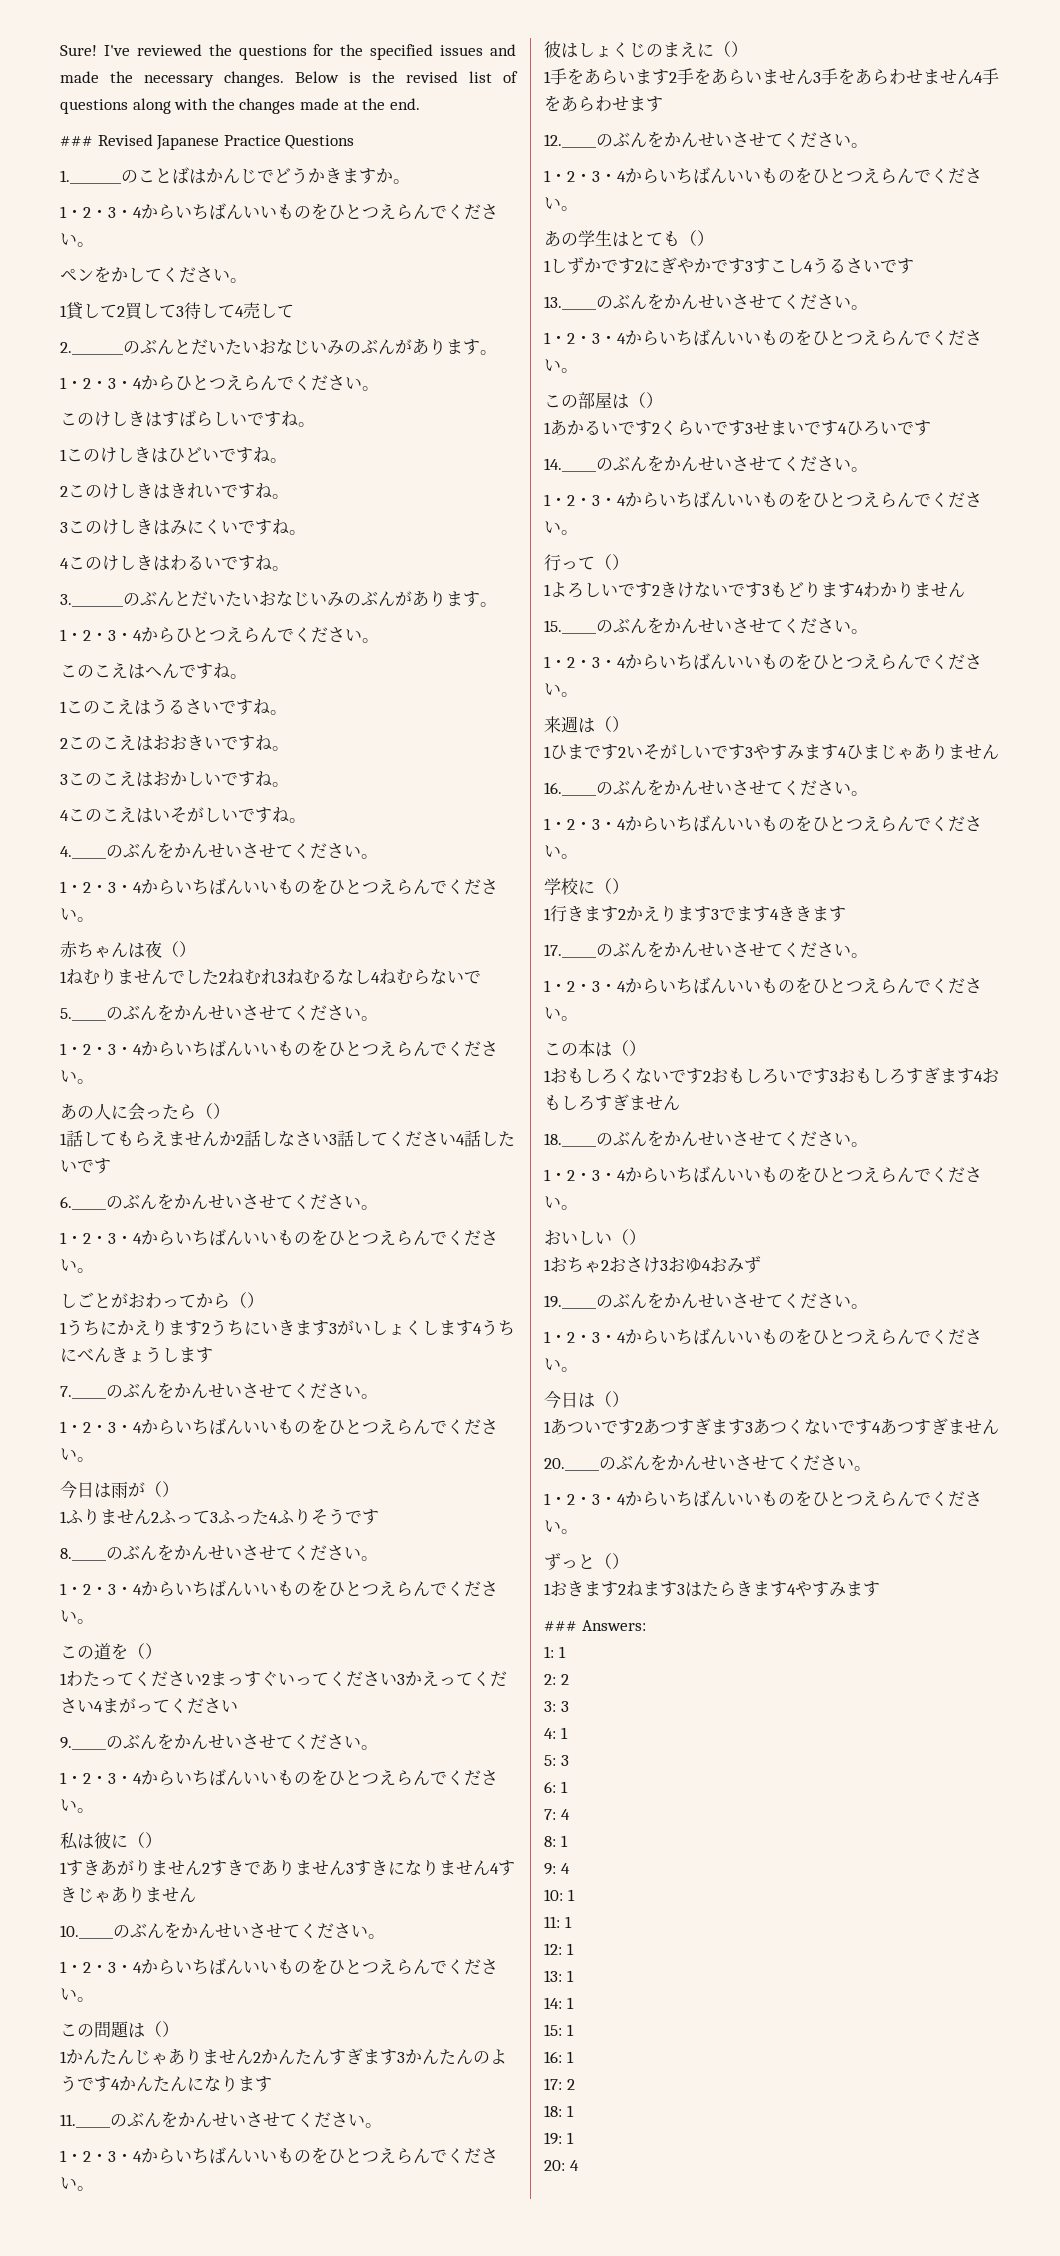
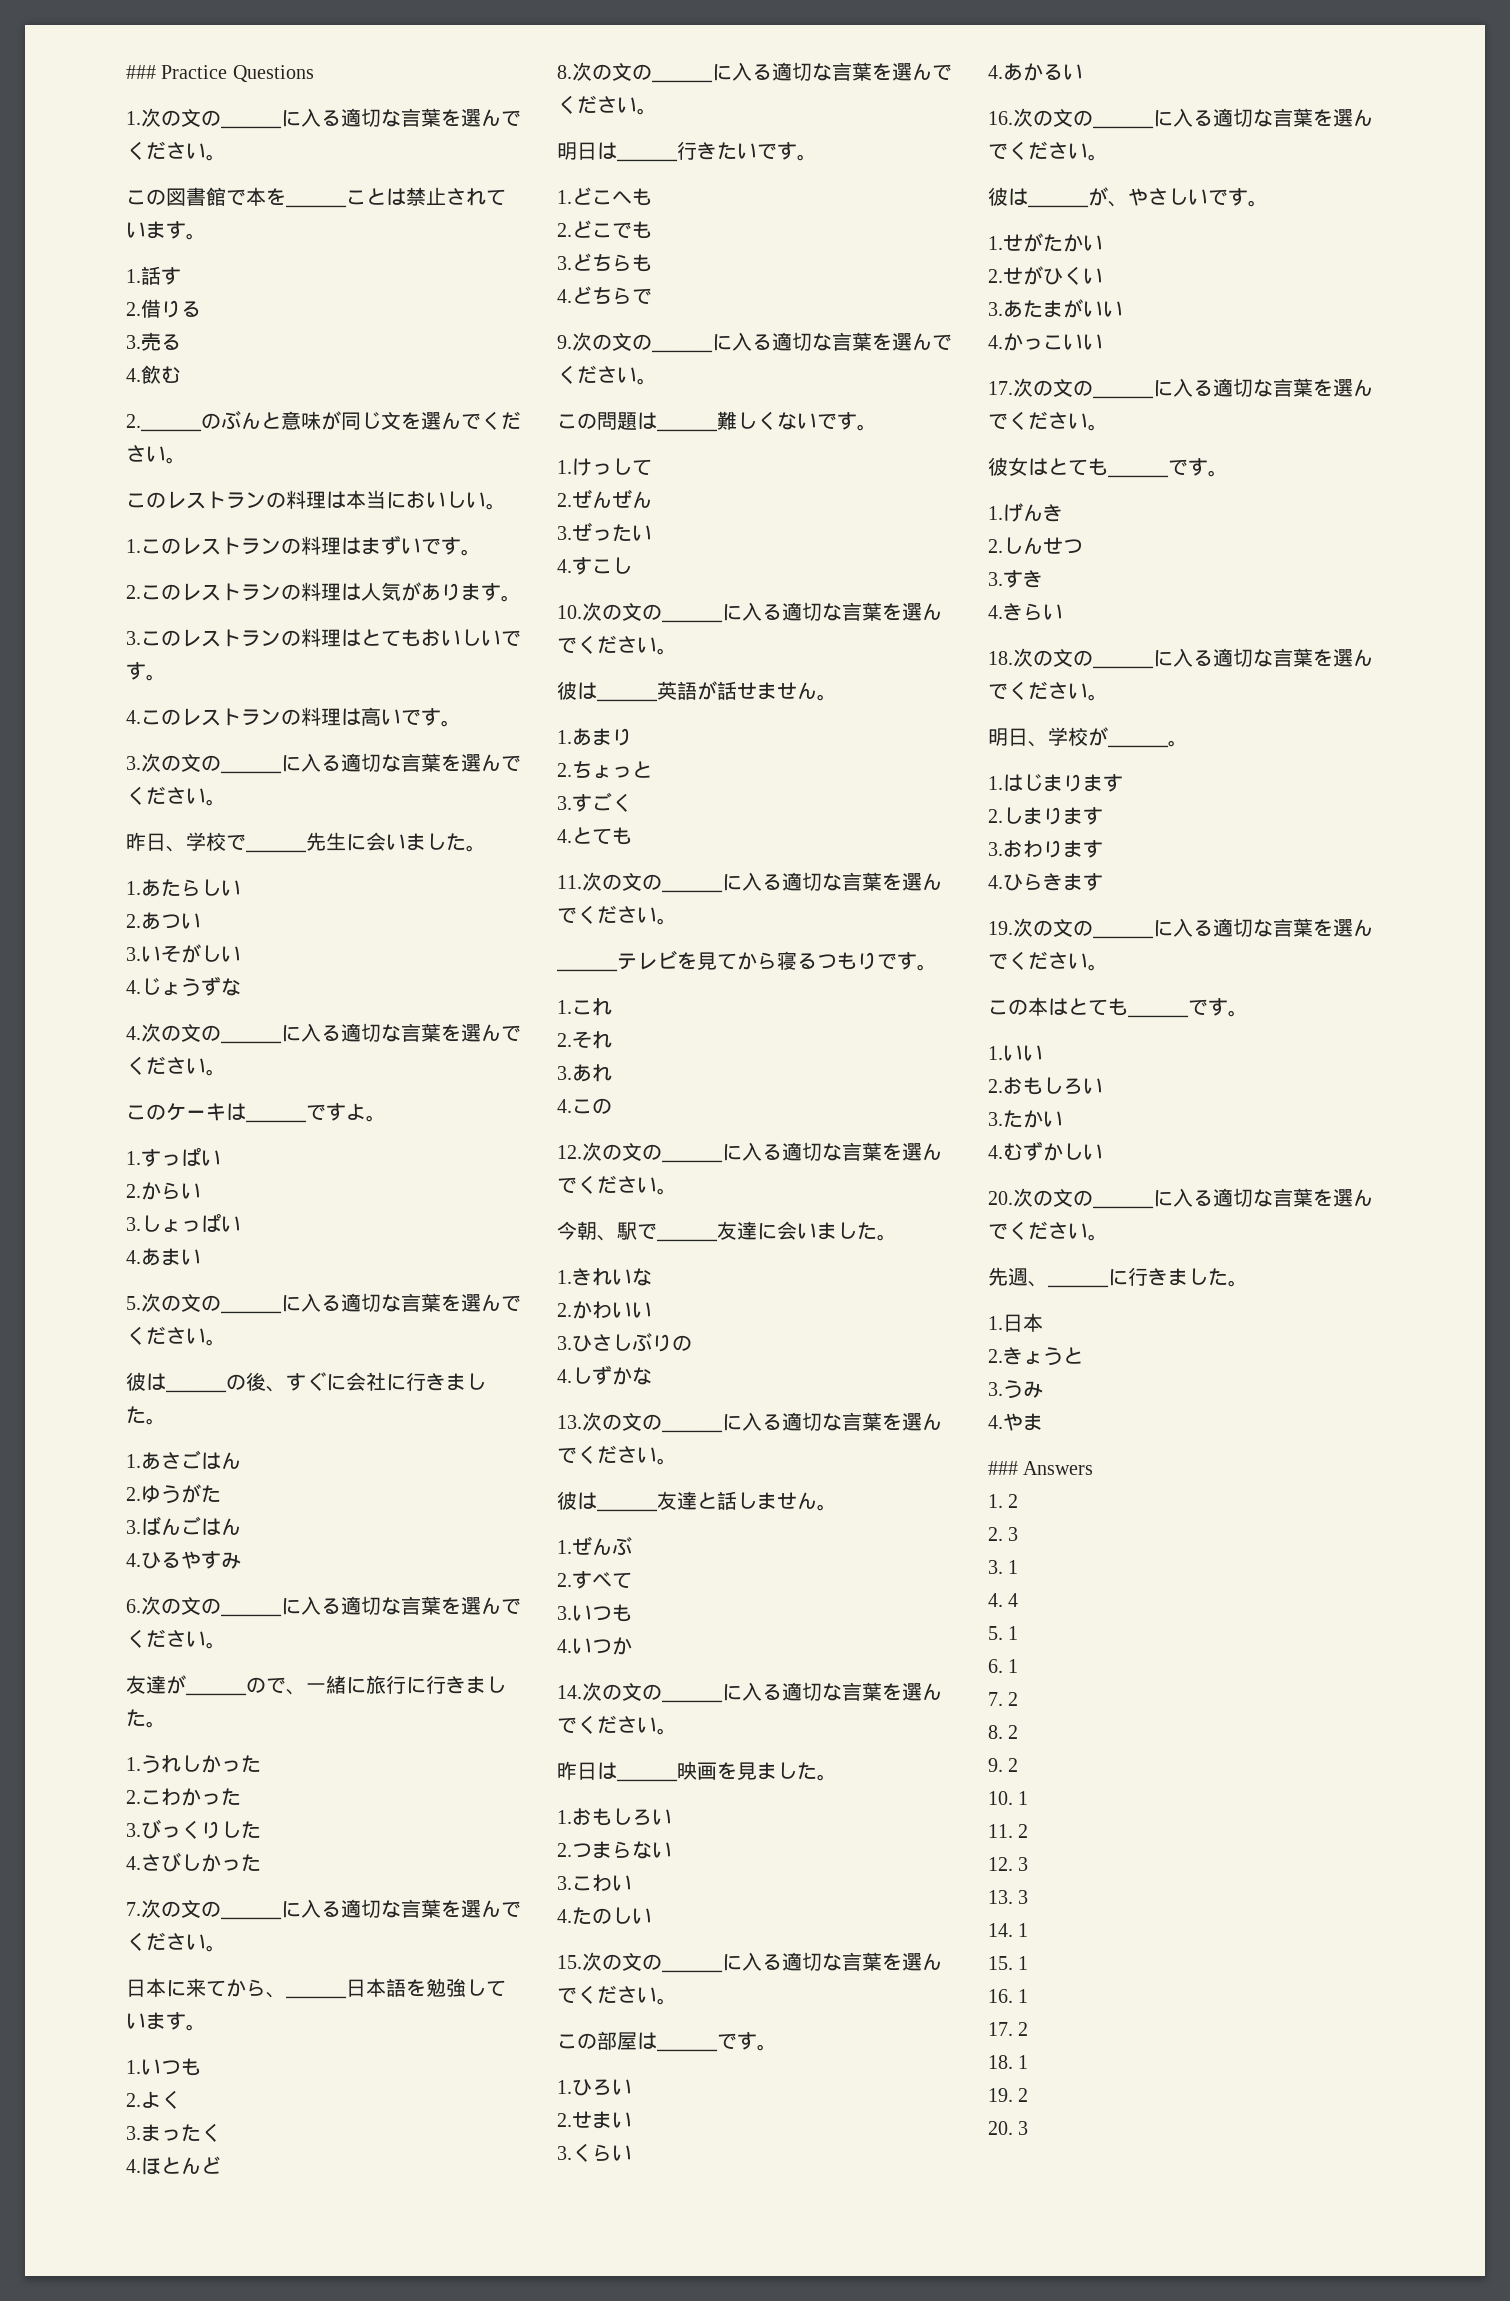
[60,44,517,60] [60,71,518,87] [60,98,420,114] [60,134,355,150] [60,170,70,182] [70,167,410,184] [60,203,498,220] [60,233,94,247] [60,266,247,283] [60,302,294,320] [60,342,72,353] [72,338,497,355] [60,374,379,391] [60,410,315,427] [60,447,287,463] [60,483,289,499] [60,519,306,535] [60,555,289,571] [60,594,72,605] [72,590,497,607] [60,626,379,643] [60,662,247,679] [60,698,287,715] [60,734,289,751] [60,770,289,787] [60,806,306,823] [60,846,72,857] [72,842,378,859] [60,878,498,895] [60,908,94,922] [60,941,196,958] [60,968,481,985] [60,1008,72,1019] [72,1004,378,1021] [60,1040,498,1057] [60,1070,94,1084] [60,1103,230,1121] [60,1130,515,1147] [60,1158,111,1174] [60,1196,72,1208] [72,1193,378,1210] [60,1229,498,1246] [60,1259,94,1273] [60,1292,264,1309] [60,1319,515,1336] [60,1346,213,1363] [60,1386,72,1397] [72,1382,378,1399] [60,1418,498,1435] [60,1448,94,1462] [60,1480,179,1499] [60,1508,379,1525] [60,1548,72,1559] [72,1544,378,1561] [60,1580,498,1597] [60,1610,94,1624] [60,1643,162,1660] [60,1670,507,1687] [60,1698,238,1714] [60,1733,378,1750] [60,1769,498,1786] [60,1799,94,1813] [60,1832,162,1850] [60,1859,515,1876] [60,1886,196,1903] [60,1925,79,1937] [79,1922,385,1939] [60,1958,413,1975] Sure! I've reviewed the questions for the specified issues and made the necessary changes. Below is the revised list of questions along with the changes made at the end. // ### Revised Japanese Practice Questions // 1.＿＿＿のことばはかんじでどうかきますか。 // 1・2・3・4からいちばんいいものをひとつえらんでください。 // ペンをかしてください。 // 1貸して2買して3待して4売して // 2.＿＿＿のぶんとだいたいおなじいみのぶんがあります。 // 1・2・3・4からひとつえらんでください。 // このけしきはすばらしいですね。 // 1このけしきはひどいですね。 // 2このけしきはきれいですね。 // 3このけしきはみにくいですね。 // 4このけしきはわるいですね。 // 3.＿＿＿のぶんとだいたいおなじいみのぶんがあります。 // 1・2・3・4からひとつえらんでください。 // このこえはへんですね。 // 1このこえはうるさいですね。 // 2このこえはおおきいですね。 // 3このこえはおかしいですね。 // 4このこえはいそがしいですね。 // 4.＿＿のぶんをかんせいさせてください。 // 1・2・3・4からいちばんいいものをひとつえらんでください。 // 赤ちゃんは夜（） // 1ねむりませんでした2ねむれ3ねむるなし4ねむらないで // 5.＿＿のぶんをかんせいさせてください。 // 1・2・3・4からいちばんいいものをひとつえらんでください。 // あの人に会ったら（） // 1話してもらえませんか2話しなさい3話してください4話したいです // 6.＿＿のぶんをかんせいさせてください。 // 1・2・3・4からいちばんいいものをひとつえらんでください。 // しごとがおわってから（） // 1うちにかえります2うちにいきます3がいしょくします4うちにべんきょうします // 7.＿＿のぶんをかんせいさせてください。 // 1・2・3・4からいちばんいいものをひとつえらんでください。 // 今日は雨が（） // 1ふりません2ふって3ふった4ふりそうです // 8.＿＿のぶんをかんせいさせてください。 // 1・2・3・4からいちばんいいものをひとつえらんでください。 // この道を（） // 1わたってください2まっすぐいってください3かえってください4まがってください // 9.＿＿のぶんをかんせいさせてください。 // 1・2・3・4からいちばんいいものをひとつえらんでください。 // 私は彼に（） // 1すきあがりません2すきでありません3すきになりません4すきじゃありません // 10.＿＿のぶんをかんせいさせてください。 // 1・2・3・4からいちばんいいものをひとつえら -> [126,65,314,82] [126,108,521,129] [126,141,226,161] [126,187,506,208] [126,221,206,240] [126,266,181,285] [126,299,201,318] [126,332,181,351] [126,365,181,384] [126,414,141,428] [141,410,521,432] [126,445,186,464] [126,490,506,510] [126,535,481,556] [126,582,521,602] [126,628,521,647] [126,662,166,681] [126,707,461,727] [126,753,521,774] [126,786,226,806] [126,832,486,853] [126,879,241,897] [126,912,201,930] [126,944,241,963] [126,976,241,997] [126,1023,521,1044] [126,1056,226,1076] [126,1103,386,1123] [126,1147,221,1167] [126,1182,201,1200] [126,1213,241,1233] [126,1248,201,1266] [126,1293,521,1314] [126,1326,226,1346] [126,1372,486,1393] [126,1406,166,1425] [126,1450,241,1470] [126,1484,221,1504] [126,1516,241,1536] [126,1551,241,1569] [126,1596,521,1617] [126,1629,226,1649] [126,1675,506,1696] [126,1709,166,1728] [126,1755,261,1774] [126,1788,241,1806] [126,1819,261,1839] [126,1852,261,1872] [126,1899,521,1920] [126,1932,226,1952] [126,1978,506,1999] [126,2012,206,2031] [126,2058,201,2076] [126,2090,181,2109] [126,2123,221,2142] [126,2156,221,2175] [557,62,952,83] [557,95,657,115] [557,141,817,162] [557,187,652,206] [557,220,652,239] [557,253,652,272] [557,286,652,305] [557,332,912,353] ### Practice Questions // 1.次の文の＿＿＿に入る適切な言葉を選んでください。 // この図書館で本を＿＿＿ことは禁止されています。 // 1.話す // 2.借りる // 3.売る // 4.飲む // 2.＿＿＿のぶんと意味が同じ文を選んでください。 // このレストランの料理は本当においしい。 // 1.このレストランの料理はまずいです。 // 2.このレストランの料理は人気があります。 // 3.このレストランの料理はとてもおいしいです。 // 4.このレストランの料理は高いです。 // 3.次の文の＿＿＿に入る適切な言葉を選んでください。 // 昨日、学校で＿＿＿先生に会いました。 // 1.あたらしい // 2.あつい // 3.いそがしい // 4.じょうずな // 4.次の文の＿＿＿に入る適切な言葉を選んでください。 // このケーキは＿＿＿ですよ。 // 1.すっぱい // 2.からい // 3.しょっぱい // 4.あまい // 5.次の文の＿＿＿に入る適切な言葉を選んでください。 // 彼は＿＿＿の後、すぐに会社に行きました。 // 1.あさごはん // 2.ゆうがた // 3.ばんごはん // 4.ひるやすみ // 6.次の文の＿＿＿に入る適切な言葉を選んでください。 // 友達が＿＿＿ので、一緒に旅行に行きました。 // 1.うれしかった // 2.こわかった // 3.びっくりした // 4.さびしかった // 7.次の文の＿＿＿に入る適切な言葉を選んでください。 // 日本に来てから、＿＿＿日本語を勉強しています。 // 1.いつも // 2.よく // 3.まったく // 4.ほとんど // 8.次の文の＿＿＿に入る適切な言葉を選んでください。 // 明日は＿＿＿行きたいです。 // 1.どこへも // 2.どこでも // 3.どちらも // 4.どちらで // 9.次の文の＿＿＿に入る適切な言葉を選
[145,2021,179,2037] [60,2048,507,2065] [60,2075,272,2092] [60,2114,76,2126] [76,2111,382,2128] [60,2147,498,2164] [60,2177,94,2191] [544,41,748,58] [544,68,999,85] [544,95,663,112] [544,134,562,146] [562,131,868,148] [544,167,982,184] [544,197,578,211] [544,230,714,247] [544,257,914,274] [544,296,562,308] [562,293,868,310] [544,329,897,346] （） // 1かんたんじゃありません2かんたんすぎます3かんたんのようです4かんたんになります // 11.＿＿のぶんをかんせいさせてください。 // 1・2・3・4からいちばんいいものをひとつえらんでください。 // 彼はしょくじのまえに（） // 1手をあらいます2手をあらいません3手をあらわせません4手をあらわせます // 12.＿＿のぶんをかんせいさせてください。 // 1・2・3・4からいちばんいいものをひとつえらんでください。 // あの学生はとても（） // 1しずかです2にぎやかです3すこし4うるさいです // 13.＿＿のぶんをかんせいさせてください。 // 1・2・3・4からいちばんいいものをひとつえら -> [657,411,877,432] [557,458,652,476] [557,489,652,509] [557,522,652,542] [557,557,632,575] [557,602,942,623] [557,635,677,655] [557,681,837,702] [557,728,632,746] [557,760,652,779] [557,792,632,812] [557,827,632,845] [557,872,942,893] [557,905,677,925] [557,950,937,972] [557,998,612,1016] [557,1031,612,1049] [557,1064,612,1082] [557,1098,612,1114] [557,1142,942,1163] [557,1175,677,1195] [557,1221,897,1242] [557,1268,652,1286] [557,1301,652,1319] [557,1332,692,1352] [557,1365,652,1385] [557,1412,942,1433] [557,1445,677,1465] [557,1491,837,1512] [557,1536,632,1556] [557,1571,632,1589] [557,1604,632,1622] [557,1637,632,1655] [557,1682,942,1703] [557,1715,677,1735] [557,1761,837,1782] [557,1808,672,1826] [557,1841,672,1859] [557,1874,632,1892] [557,1907,652,1925] [557,1952,922,1973] ＿＿＿難しくないです。 // 1.けっして // 2.ぜんぜん // 3.ぜったい // 4.すこし // 10.次の文の＿＿＿に入る適切な言葉を選んでください。 // 彼は＿＿＿英語が話せません。 // 1.あまり // 2.ちょっと // 3.すごく // 4.とても // 11.次の文の＿＿＿に入る適切な言葉を選んでください。 // ＿＿＿テレビを見てから寝るつもりです。 // 1.これ // 2.それ // 3.あれ // 4.この // 12.次の文の＿＿＿に入る適切な言葉を選んでください。 // 今朝、駅で＿＿＿友達に会いました。 // 1.きれいな // 2.かわいい // 3.ひさしぶりの // 4.しずかな // 13.次の文の＿＿＿に入る適切な言葉を選んでください。 // 彼は＿＿＿友達と話しません。 // 1.ぜんぶ // 2.すべて // 3.いつも // 4.いつか // 14.次の文の＿＿＿に入る適切な言葉を選んでください。 // 昨日は＿＿＿映画を見ました。 // 1.おもしろい // 2.つまらない // 3.こわい // 4.たのしい // 15.次の文の＿＿＿に入る適切な言葉を選
[629,392,663,408] [544,420,931,436] [544,458,562,470] [562,455,868,472] [544,491,982,508] [544,521,578,535] [544,554,629,571] [544,581,965,598] [544,620,562,632] [562,617,868,634] [544,653,982,670] [544,683,578,697] [544,716,629,733] [544,743,999,760] [544,782,562,794] [562,779,868,796] [544,815,982,832] [544,845,578,859] [544,878,629,895] [544,905,846,922] [544,944,562,956] [562,941,868,958] [544,977,897,994] （） // 1あかるいです2くらいです3せまいです4ひろいです // 14.＿＿のぶんをかんせいさせてください。 // 1・2・3・4からいちばんいいものをひとつえらんでください。 // 行って（） // 1よろしいです2きけないです3もどります4わかりません // 15.＿＿のぶんをかんせいさせてください。 // 1・2・3・4からいちばんいいものをひとつえらんでください。 // 来週は（） // 1ひまです2いそがしいです3やすみます4ひまじゃありません // 16.＿＿のぶんをかんせいさせてください。 // 1・2・3・4からいちばんいいものをひとつえらんでください。 // 学校に（） // 1行きます2かえります3でます4ききます // 17.＿＿のぶんをかんせいさせてください。 // 1・2・3・4からいちばんいいものをひとつえら -> [657,2032,777,2052] [557,2079,632,2096] [557,2111,632,2129] [557,2143,632,2162] [988,63,1083,81] [988,108,1373,129] [988,141,1108,161] [988,187,1268,208] [988,233,1103,252] [988,266,1103,285] [988,299,1123,318] [988,333,1103,351] [988,378,1373,399] [988,411,1108,431] [988,457,1228,478] [988,503,1063,522] [988,537,1083,555] [988,570,1043,588] [988,603,1063,621] [988,648,1373,669] [988,681,1108,701] [988,727,1188,748] [988,774,1123,792] [988,807,1103,825] [988,840,1103,858] [988,873,1103,891] [988,918,1353,939] ＿＿＿です。 // 1.ひろい // 2.せまい // 3.くらい // 4.あかるい // 16.次の文の＿＿＿に入る適切な言葉を選んでください。 // 彼は＿＿＿が、やさしいです。 // 1.せがたかい // 2.せがひくい // 3.あたまがいい // 4.かっこいい // 17.次の文の＿＿＿に入る適切な言葉を選んでください。 // 彼女はとても＿＿＿です。 // 1.げんき // 2.しんせつ // 3.すき // 4.きらい // 18.次の文の＿＿＿に入る適切な言葉を選んでください。 // 明日、学校が＿＿＿。 // 1.はじまります // 2.しまります // 3.おわります // 4.ひらきます // 19.次の文の＿＿＿に入る適切な言葉を選
[612,1040,646,1056] [544,1067,999,1084] [544,1094,680,1111] [544,1133,562,1145] [562,1130,868,1147] [544,1166,982,1183] [544,1196,578,1210] [544,1229,646,1245] [544,1256,761,1273] [544,1292,868,1309] [544,1328,982,1345] [544,1358,578,1372] [544,1390,629,1409] [544,1418,999,1435] [544,1458,565,1469] [565,1454,871,1471] [544,1490,982,1507] [544,1520,578,1534] [544,1553,629,1570] [544,1581,880,1597] [544,1620,646,1631] [544,1646,566,1658] [544,1674,569,1685] [544,1701,569,1712] [544,1727,568,1739] [544,1755,569,1766] [544,1781,568,1793] [544,1809,570,1820] [544,1835,568,1847] [544,1863,570,1875] [544,1889,575,1901] [544,1916,572,1928] [544,1943,574,1955] [544,1970,574,1982] [544,1997,574,2009] [544,2024,574,2036] [544,2051,574,2063] [544,2078,575,2090] [544,2105,574,2117] [544,2132,574,2145] [544,2160,579,2171] （） // 1おもしろくないです2おもしろいです3おもしろすぎます4おもしろすぎません // 18.＿＿のぶんをかんせいさせてください。 // 1・2・3・4からいちばんいいものをひとつえらんでください。 // おいしい（） // 1おちゃ2おさけ3おゆ4おみず // 19.＿＿のぶんをかんせいさせてください。 // 1・2・3・4からいちばんいいものをひとつえらんでください。 // 今日は（） // 1あついです2あつすぎます3あつくないです4あつすぎません // 20.＿＿のぶんをかんせいさせてください。 // 1・2・3・4からいちばんいいものをひとつえらんでください。 // ずっと（） // 1おきます2ねます3はたらきます4やすみます // ### Answers: // 1: 1 // 2: 2 // 3: 3 // 4: 1 // 5: 3 // 6: 1 // 7: 4 // 8: 1 // 9: 4 // 10: 1 // 11: 1 // 12: 1 // 13: 1 // 14: 1 // 15: 1 // 16: 1 // 17: 2 // 18: 1 // 19: 1 // 20: 4 -> [1068,998,1248,1018] [988,1045,1043,1061] [988,1077,1103,1095] [988,1110,1063,1128] [988,1141,1103,1161] [988,1188,1373,1209] [988,1221,1108,1241] [988,1267,1248,1288] [988,1313,1043,1332] [988,1347,1083,1366] [988,1380,1043,1399] [988,1413,1043,1431] [988,1461,1094,1475] [988,1494,1019,1508] [988,1527,1019,1541] [988,1560,1019,1574] [988,1593,1019,1607] [988,1626,1019,1640] [988,1659,1019,1673] [988,1692,1019,1706] [988,1725,1019,1739] [988,1758,1019,1772] [988,1791,1029,1805] [988,1824,1029,1838] [988,1857,1029,1871] [988,1890,1029,1904] [988,1923,1029,1937] [988,1956,1029,1970] [988,1989,1029,2003] [988,2022,1029,2036] [988,2055,1029,2069] [988,2088,1029,2102] [988,2121,1029,2135] とても＿＿＿です。 // 1.いい // 2.おもしろい // 3.たかい // 4.むずかしい // 20.次の文の＿＿＿に入る適切な言葉を選んでください。 // 先週、＿＿＿に行きました。 // 1.日本 // 2.きょうと // 3.うみ // 4.やま // ### Answers // 1. 2 // 2. 3 // 3. 1 // 4. 4 // 5. 1 // 6. 1 // 7. 2 // 8. 2 // 9. 2 // 10. 1 // 11. 2 // 12. 3 // 13. 3 // 14. 1 // 15. 1 // 16. 1 // 17. 2 // 18. 1 // 19. 2 // 20. 3

